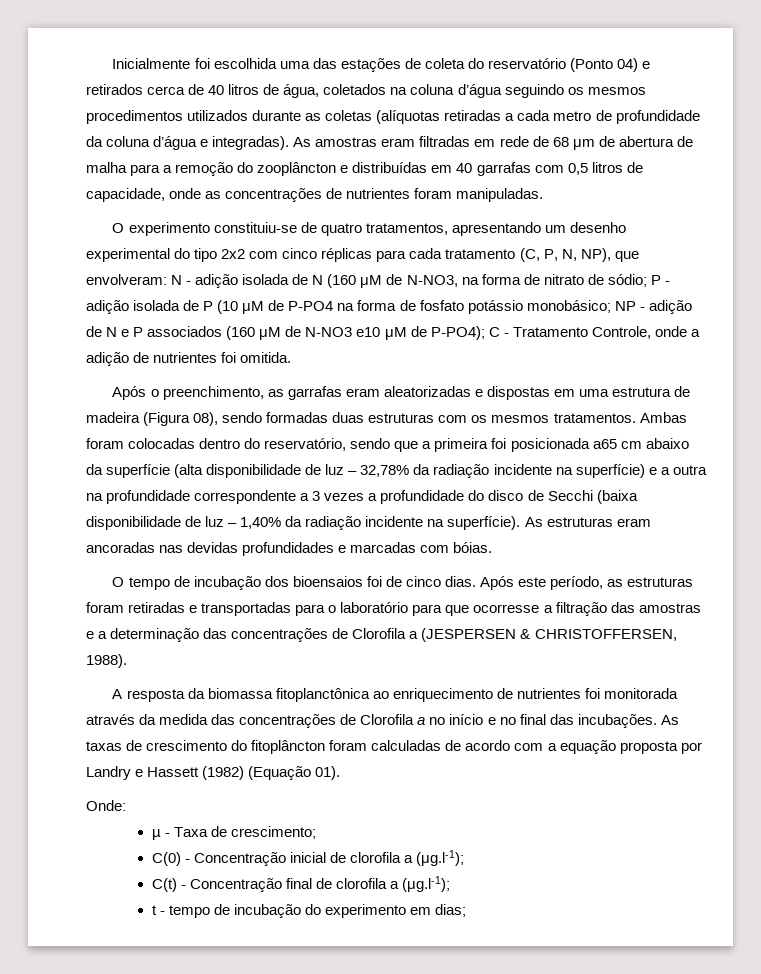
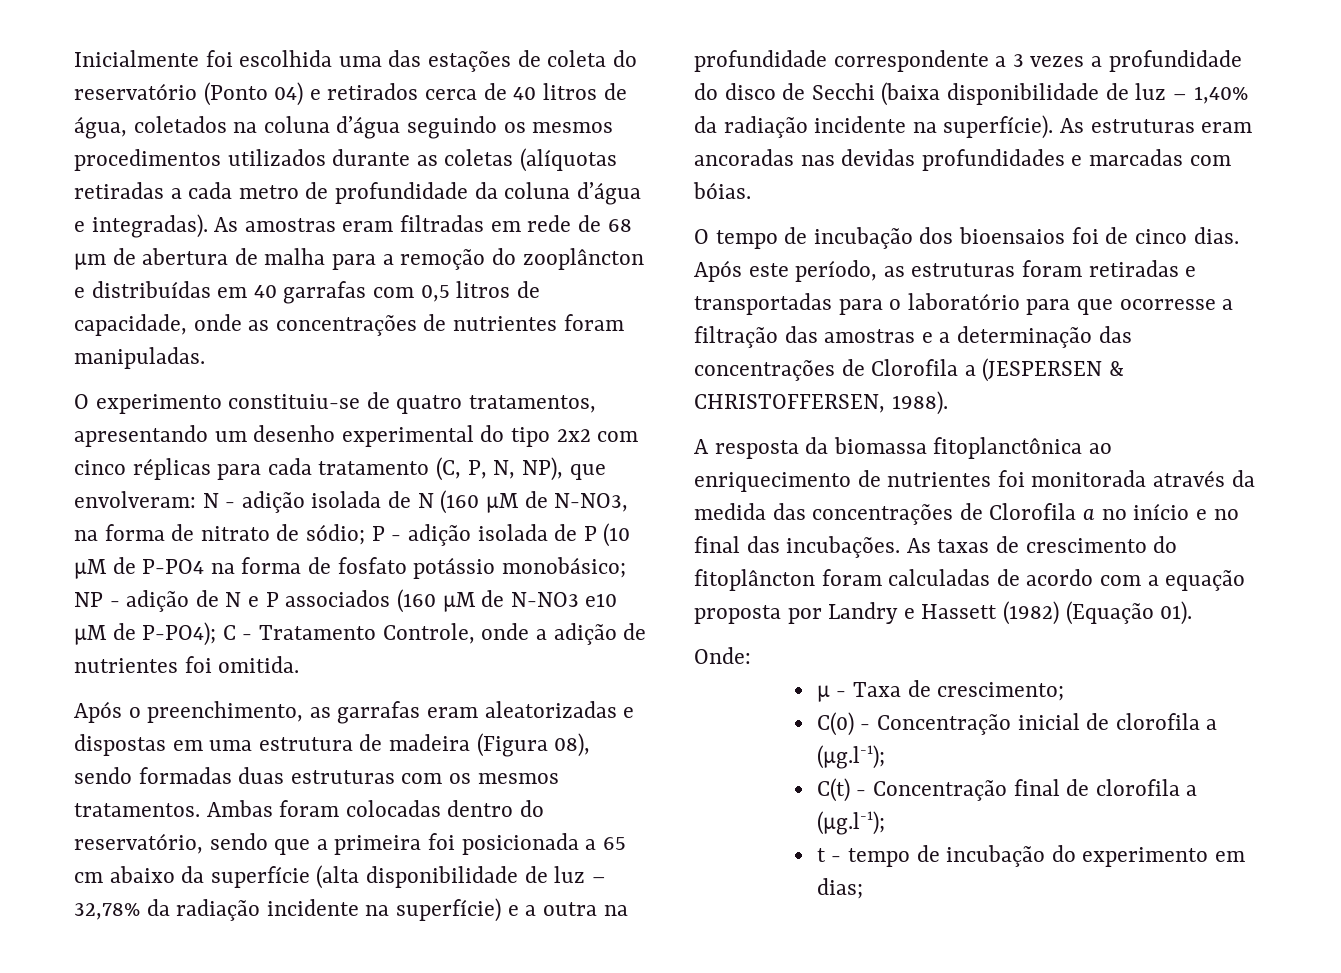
[592,439,617,449] a65 -> [585,837,626,850] a 65

